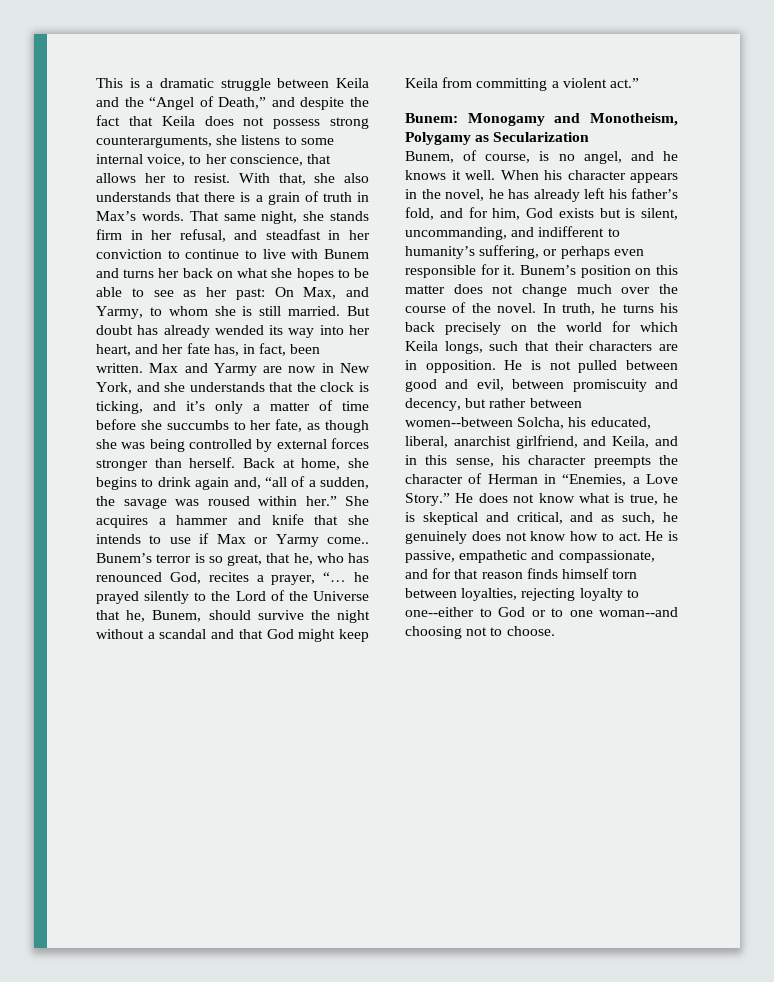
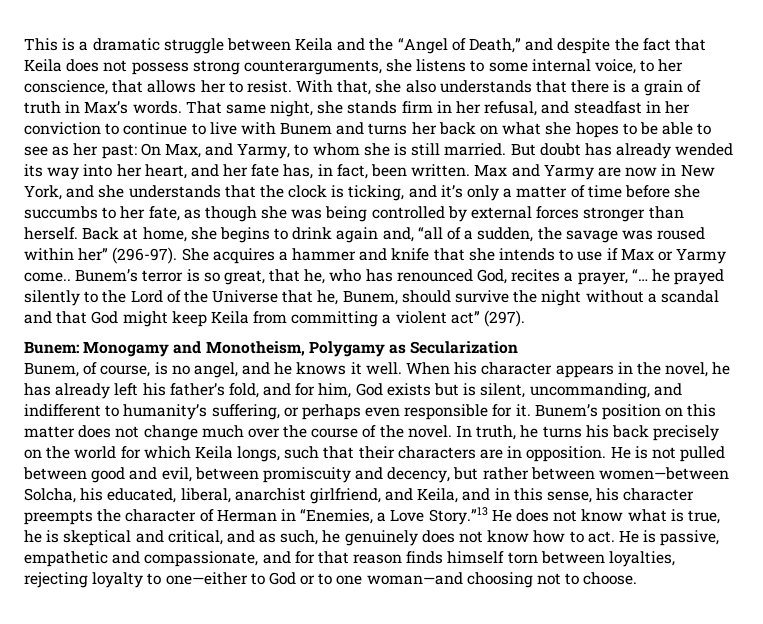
[305,496,337,506] her.” -> [78,247,178,264] her” (296-97).
[609,78,639,88] act.” -> [450,310,526,327] act” (297).
[405,417,513,427] women--between -> [599,467,730,480] women—between
[405,493,450,506] Story.” -> [428,507,488,525] Story.”13
[405,607,474,617] one--either -> [165,572,248,585] one—either
[599,607,678,617] woman--and -> [366,572,463,585] woman—and

